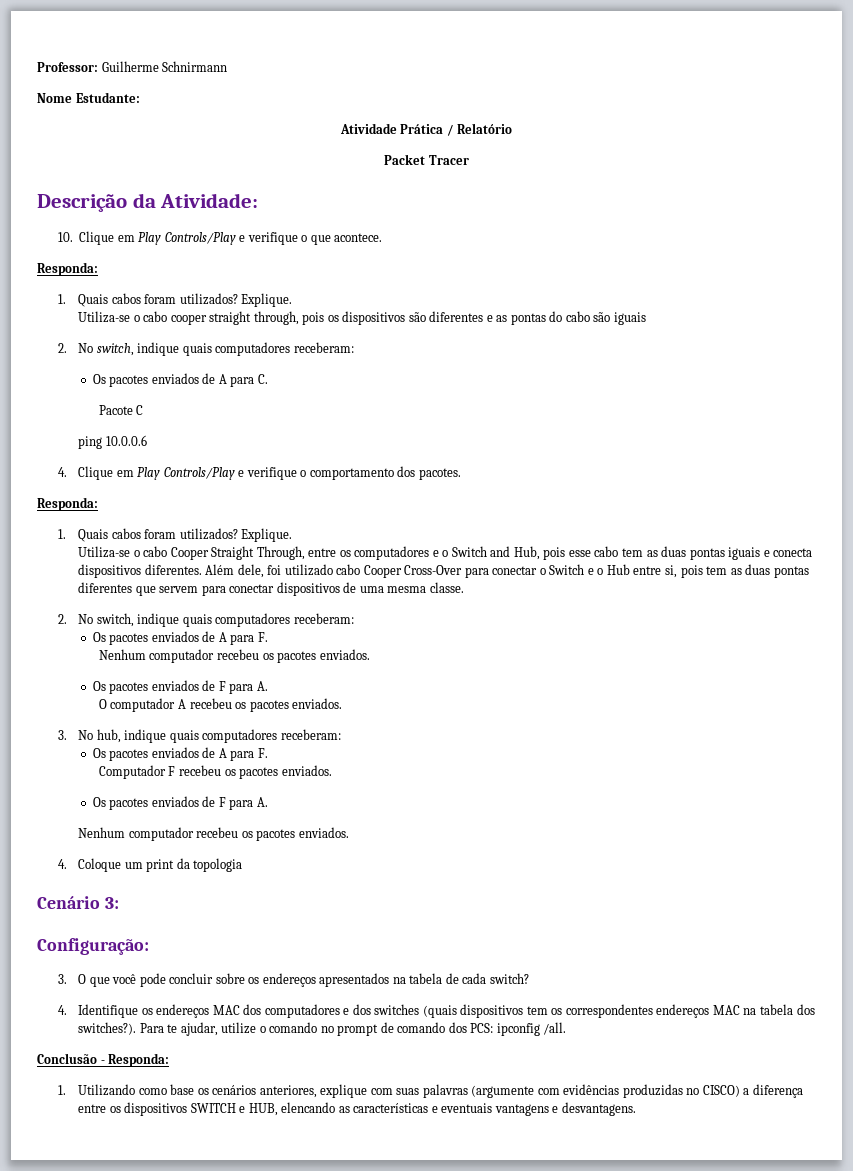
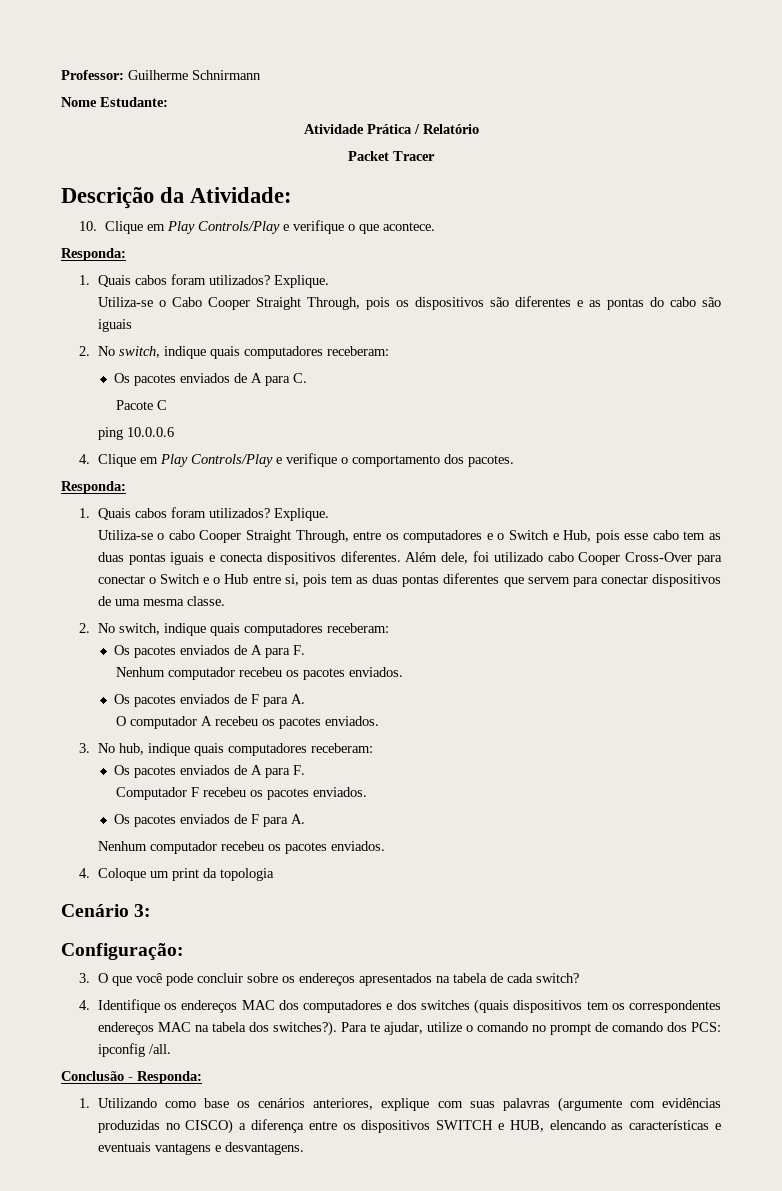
[143,311,299,325] cabo cooper straight through, -> [171,297,360,310] Cabo Cooper Straight Through,
[490,546,511,557] and -> [552,533,559,540] e

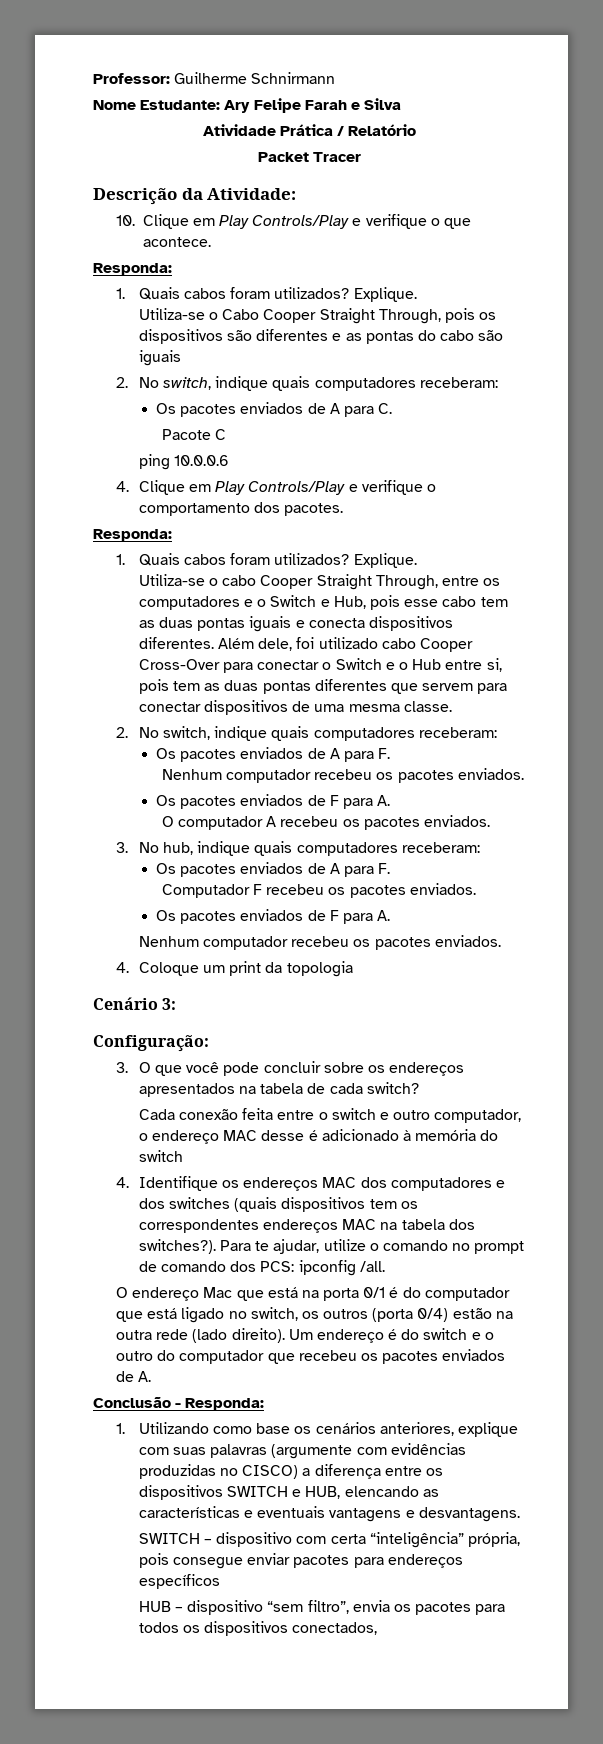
(168, 102) none -> [224,98,402,113] Ary Felipe Farah e Silva
(579, 978) none -> [138,1108,522,1123] [138,1129,499,1144] [138,1150,183,1162] // Cada conexão feita entre o switch e outro computador, o endereço MAC desse é adicionado à memória do switch
(171, 1049) none -> [115,1287,510,1301] [115,1307,513,1323] [115,1328,494,1343] [115,1349,506,1364] [115,1371,152,1382] // O endereço Mac que está na porta 0/1 é do computador que está ligado no switch, os outros (porta 0/4) estão na outra rede (lado direito). Um endereço é do switch e o outro do computador que recebeu os pacotes enviados de A.
(304, 1148) none -> [138,1532,521,1548] [138,1553,463,1569] [138,1574,220,1589] [138,1600,506,1615] [138,1621,378,1636] // SWITCH – dispositivo com certa “inteligência” própria, pois consegue enviar pacotes para endereços específicos // HUB – dispositivo “sem filtro”, envia os pacotes para todos os dispositivos conectados,

